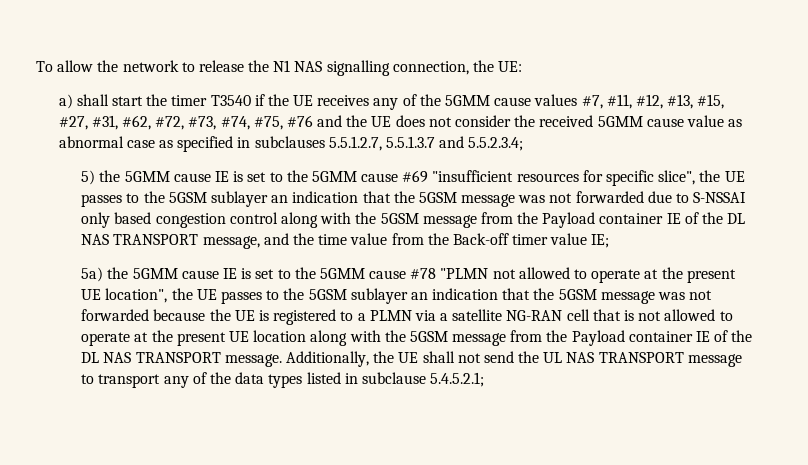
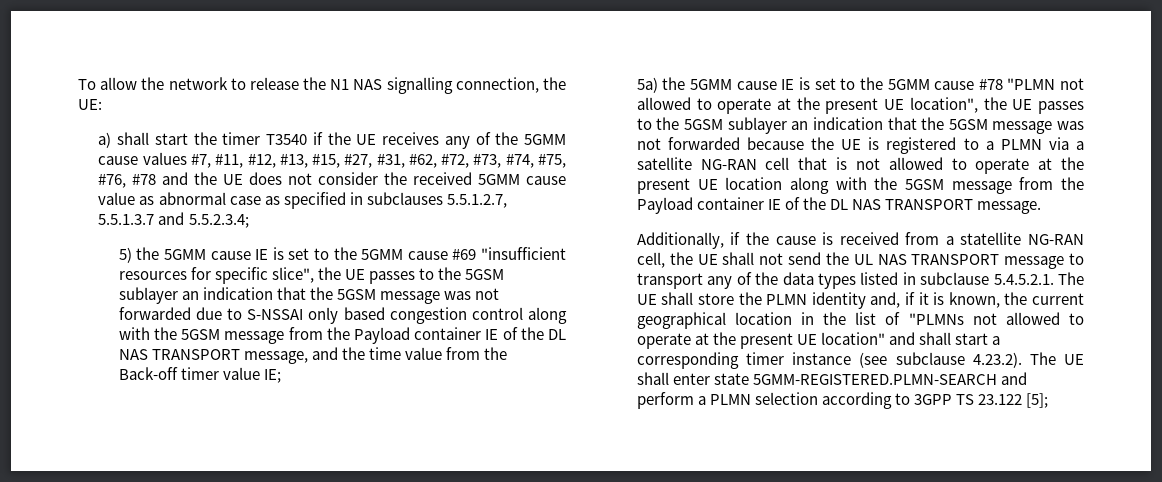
[286,115,313,127] #76 -> [98,173,157,188] #76, #78
[285,351,369,367] Additionally, -> [636,232,1084,249] [636,252,665,268] // Additionally, if the cause is received from a statellite NG-RAN cell,
[430,372,485,387] 5.4.5.2.1; -> [993,272,1084,285] [636,292,1084,309] [636,312,1084,329] [636,332,1001,349] [636,352,1084,369] [636,372,1028,385] [636,392,1049,409] 5.4.5.2.1. The UE shall store the PLMN identity and, if it is known, the current geographical location in the list of "PLMNs not allowed to operate at the present UE location" and shall start a corresponding timer instance (see subclause 4.23.2). The UE shall enter state 5GMM-REGISTERED.PLMN-SEARCH and perform a PLMN selection according to 3GPP TS 23.122 [5];

